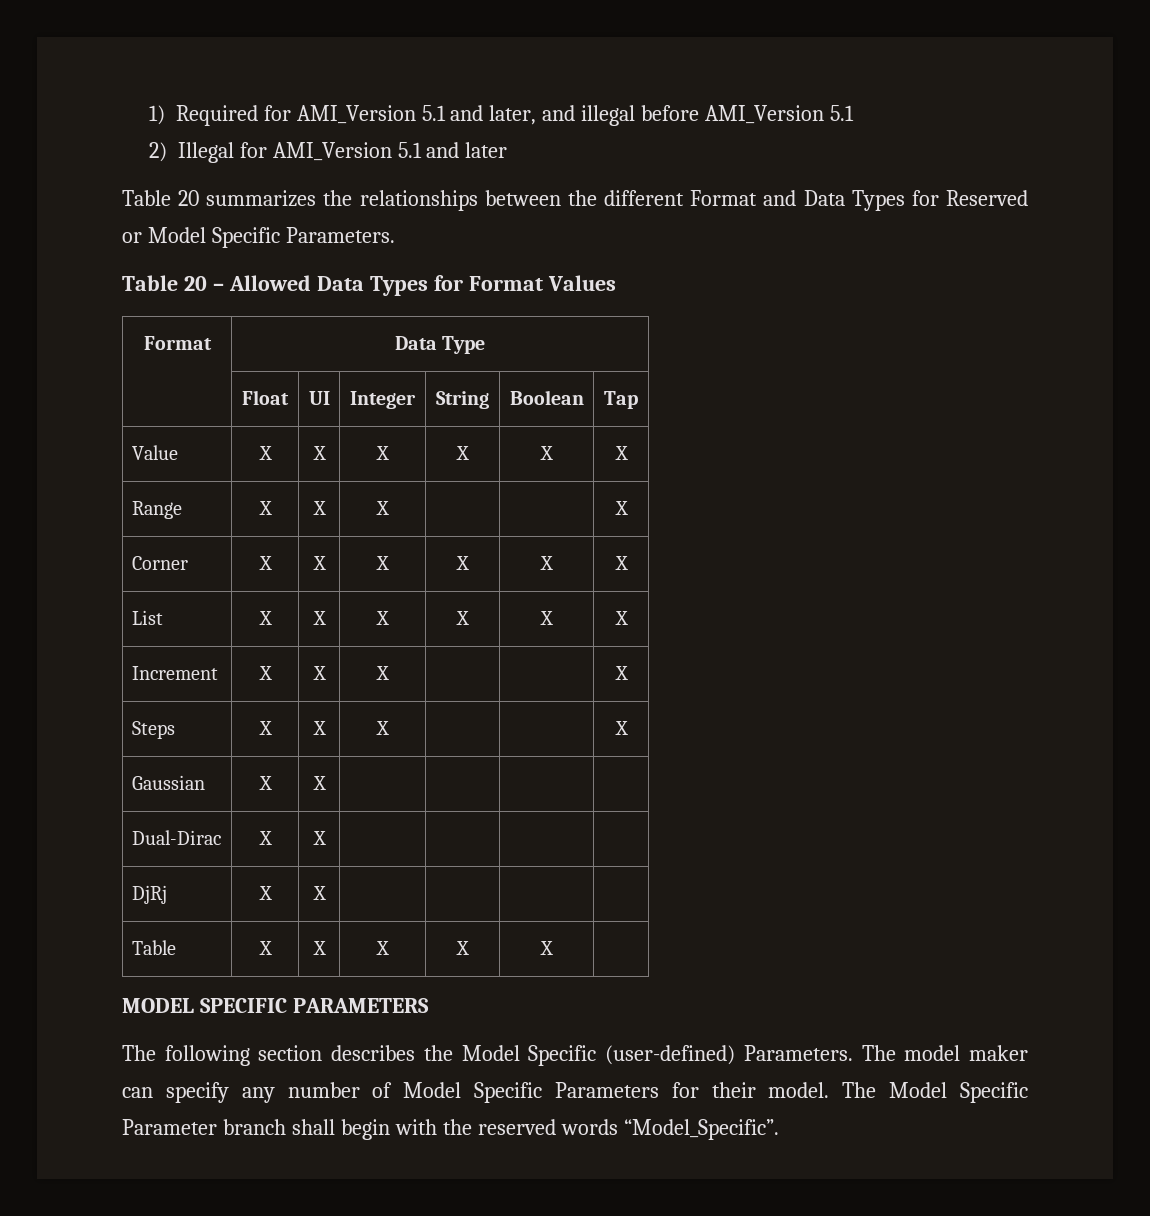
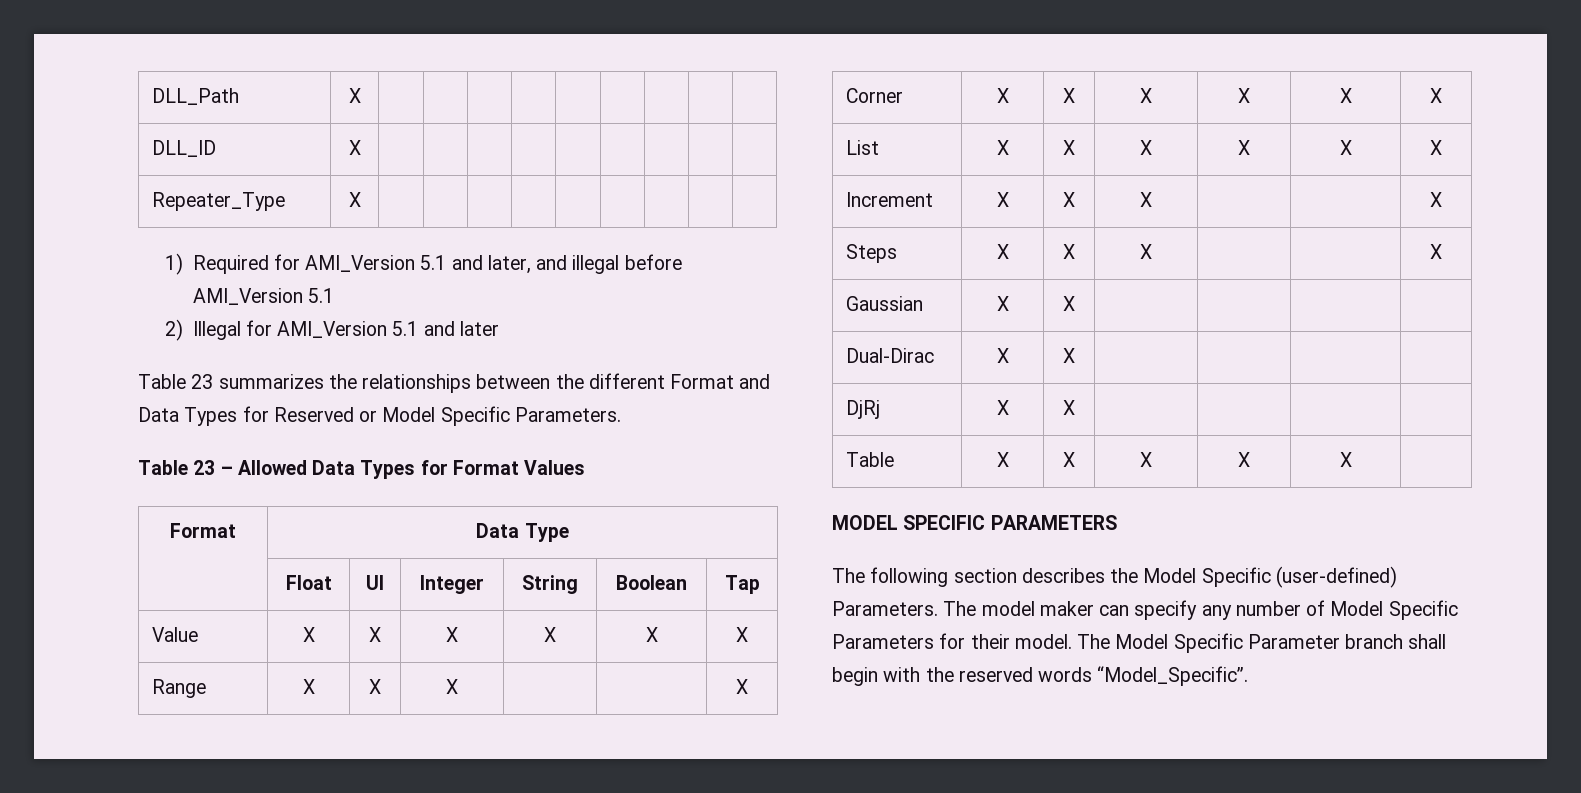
(148, 115) none -> [151,88,239,105] [348,88,361,103] [151,140,216,157] [348,140,361,155] [151,192,285,211] [348,192,361,207] DLL_Path | X | | | | | | | | | // DLL_ID | X | | | | | | | | | // Repeater_Type | X | | | | | | | | | //
[178,190,200,206] 20 -> [191,374,214,389] 23
[183,276,207,291] 20 -> [193,460,216,475] 23

